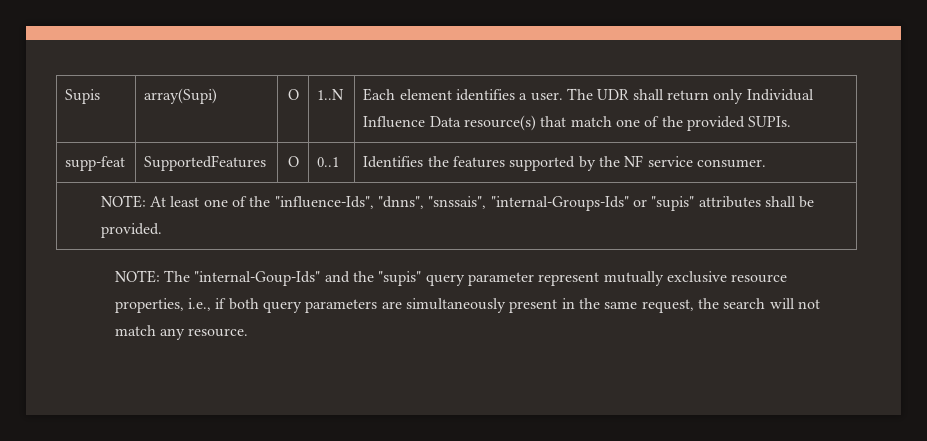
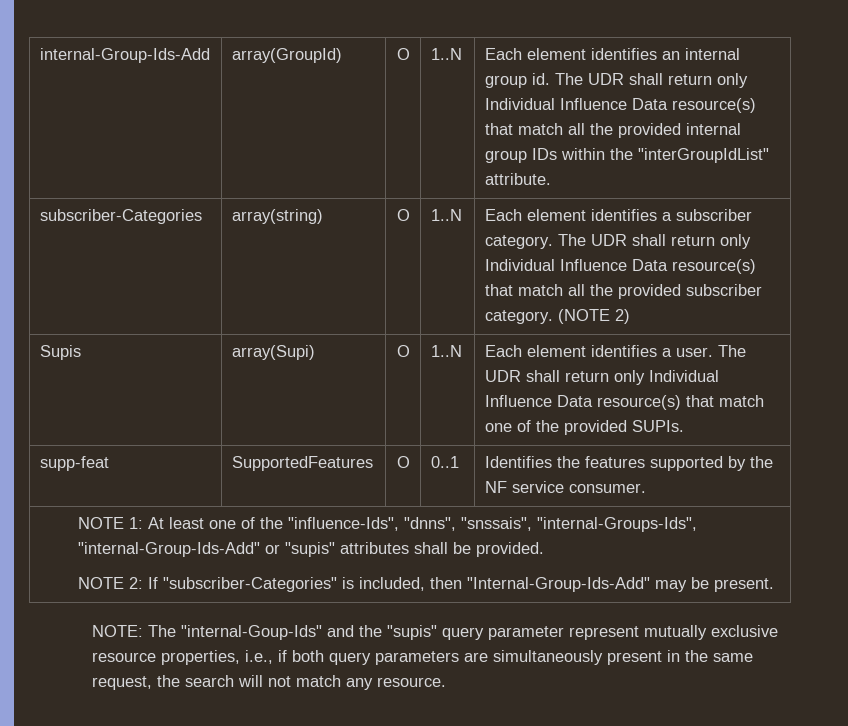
(65, 96) none -> [39,48,210,63] [231,48,342,63] [396,48,410,60] [430,48,462,60] [484,48,740,60] [484,73,748,88] [484,98,756,113] [484,123,741,138] [484,148,769,163] [484,173,551,185] [39,209,202,224] [231,209,323,224] [396,209,410,221] [430,209,462,221] [484,209,752,221] [484,234,751,249] [484,259,756,274] [484,284,762,299] [484,309,630,324] internal-Group-Ids-Add | array(GroupId) | O | 1..N | Each element identifies an internal group id. The UDR shall return only Individual Influence Data resource(s) that match all the provided internal group IDs within the "interGroupIdList" attribute. // subscriber-Categories | array(string) | O | 1..N | Each element identifies a subscriber category. The UDR shall return only Individual Influence Data resource(s) that match all the provided subscriber category. (NOTE 2) //
[100,195,146,208] NOTE: -> [77,517,143,529] NOTE 1:
[490,196,629,211] "internal-Groups-Ids" -> [536,517,697,532] [77,542,260,557] "internal-Groups-Ids", "internal-Group-Ids-Add"
(162, 230) none -> [77,577,774,592] // NOTE 2: If "subscriber-Categories" is included, then "Internal-Group-Ids-Add" may be present.

